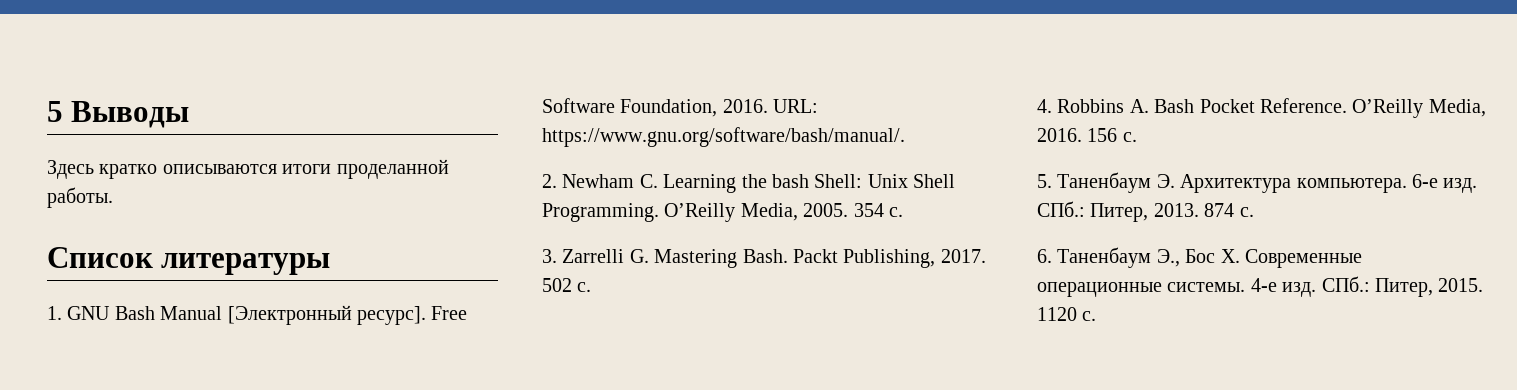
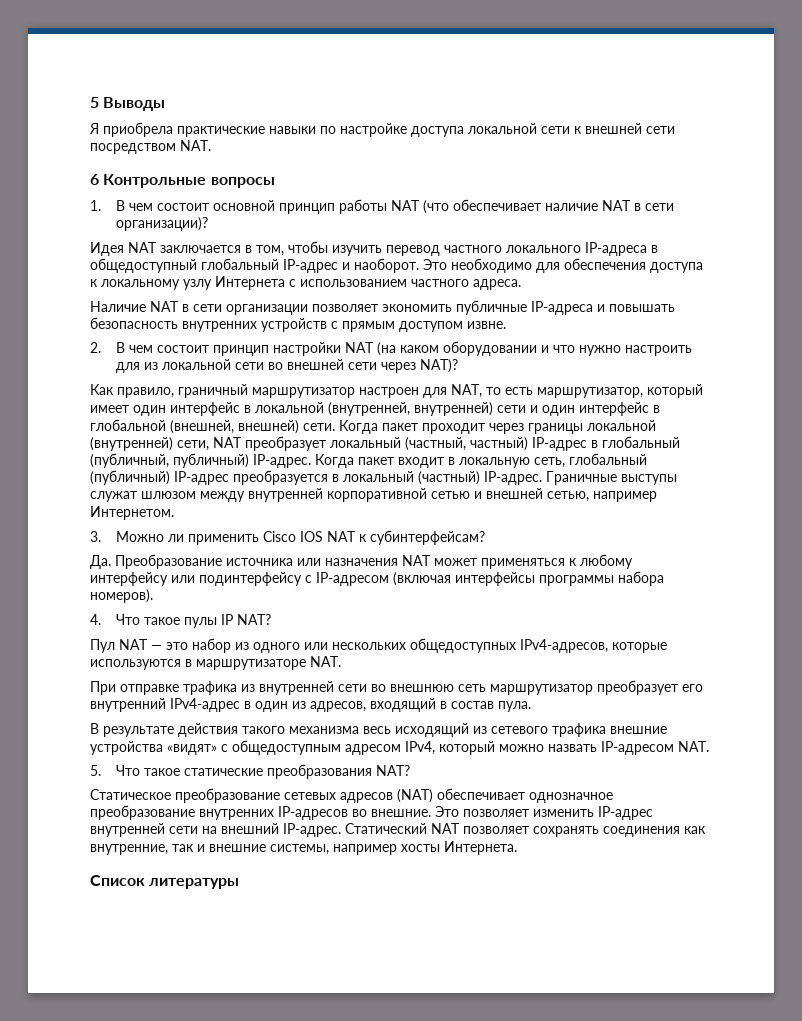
[47,159,449,179] [47,187,113,208] [47,247,331,275] [47,305,468,325] [542,98,819,117] [542,127,905,147] [542,174,956,193] [542,203,903,222] [542,249,986,268] [542,278,592,292] [1037,98,1486,118] [1037,128,1137,142] [1037,172,1478,193] [1037,201,1254,222] [1037,247,1362,268] [1037,276,1484,297] [1037,307,1097,321] Здесь кратко описываются итоги проделанной работы. // Список литературы // 1. GNU Bash Manual [Электронный ресурс]. Free Software Foundation, 2016. URL: https://www.gnu.org/software/bash/manual/. // 2. Newham C. Learning the bash Shell: Unix Shell Programming. O’Reilly Media, 2005. 354 с. // 3. Zarrelli G. Mastering Bash. Packt Publishing, 2017. 502 с. // 4. Robbins A. Bash Pocket Reference. O’Reilly Media, 2016. 156 с. // 5. Таненбаум Э. Архитектура компьютера. 6-е изд. СПб.: Питер, 2013. 874 с. // 6. Таненбаум Э., Бос Х. Современные операционные системы. 4-е изд. СПб.: Питер, 2015. 1120 с. -> [89,122,675,137] [90,140,211,154] [90,174,275,188] [90,199,674,214] [115,217,208,231] [90,241,658,256] [90,258,703,273] [90,276,521,290] [90,300,675,315] [90,317,506,332] [90,341,692,356] [115,359,458,373] [90,384,703,398] [90,402,660,416] [90,419,656,434] [90,436,680,451] [90,453,647,468] [90,470,677,485] [90,488,657,502] [90,506,174,520] [90,530,485,545] [90,554,633,569] [90,571,664,586] [90,589,153,603] [90,614,271,628] [90,638,667,653] [90,656,341,670] [90,680,703,695] [90,698,531,712] [90,723,667,737] [90,740,709,755] [90,764,410,779] [90,788,613,803] [90,805,653,820] [90,823,706,837] [90,841,517,855] [90,875,240,889] Я приобрела практические навыки по настройке доступа локальной сети к внешней сети посредством NAT. // 6 Контрольные вопросы // 1. В чем состоит основной принцип работы NAT (что обеспечивает наличие NAT в сети организации)? // Идея NAT заключается в том, чтобы изучить перевод частного локального IP-адреса в общедоступный глобальный IP-адрес и наоборот. Это необходимо для обеспечения доступа к локальному узлу Интернета с использованием частного адреса. // Наличие NAT в сети организации позволяет экономить публичные IP-адреса и повышать безопасность внутренних устройств с прямым доступом извне. // 2. В чем состоит принцип настройки NAT (на каком оборудовании и что нужно настроить для из локальной сети во внешней сети через NAT)? // Как правило, граничный маршрутизатор настроен для NAT, то есть маршрутизатор, который имеет один интерфейс в локальной (внутренней, внутренней) сети и один интерфейс в глобальной (внешней, внешней) сети. Когда пакет проходит через границы локальной (внутренней) сети, NAT преобразует локальный (частный, частный) IP-адрес в глобальный (публичный, публичный) IP-адрес. Когда пакет входит в локальную сеть, глобальный (публичный) IP-адрес преобразуется в локальный (частный) IP-адрес. Граничные выступы служат шлюзом между внутренней корпоративной сетью и внешней сетью, например Интернетом. // 3. Можно ли применить Cisco IOS NAT к субинтерфейсам? // Да. Преобразование источника или назначения NAT может применяться к любому интерфейсу или подинтерфейсу с IP-адресом (включая интерфейсы программы набора номеров). // 4. Что такое пулы IP NAT? // Пул NAT — это набор из одного или нескольких общедоступных IPv4-адресов, которые используются в маршрутизаторе NAT. // При отправке трафика из внутренней сети во внешнюю сеть маршрутизатор преобразует его внутренний IPv4-адрес в один из адресов, входящий в состав пула. // В результате действия такого механизма весь исходящий из сетевого трафика внешние устройства «видят» с общедоступным адресом IPv4, который можно назвать IP-адресом NAT. // 5. Что такое статические преобразования NAT? // Статическое преобразование сетевых адресов (NAT) обеспечивает однозначное преобразование внутренних IP-адресов во внешние. Это позволяет изменить IP-адрес внутренней сети на внешний IP-адрес. Статический NAT позволяет сохранять соединения как внутренние, так и внешние системы, например хосты Интернета. // Список литературы

